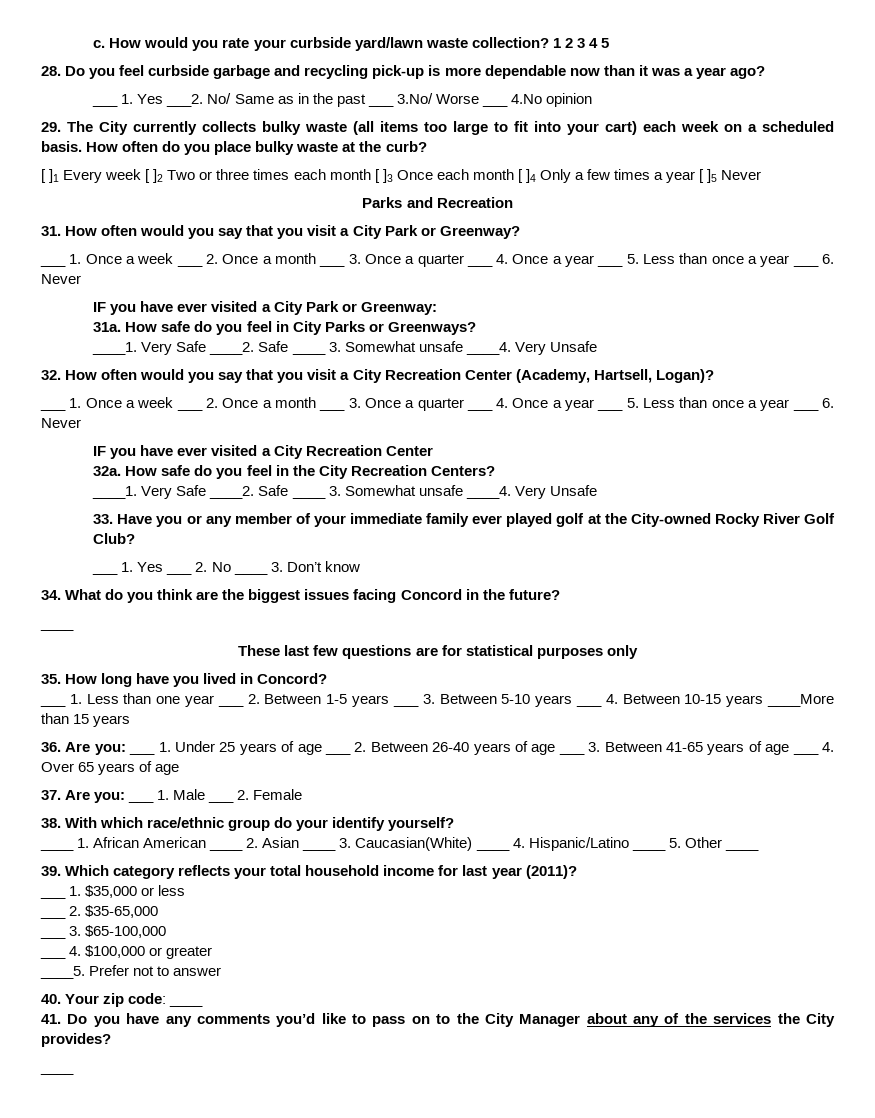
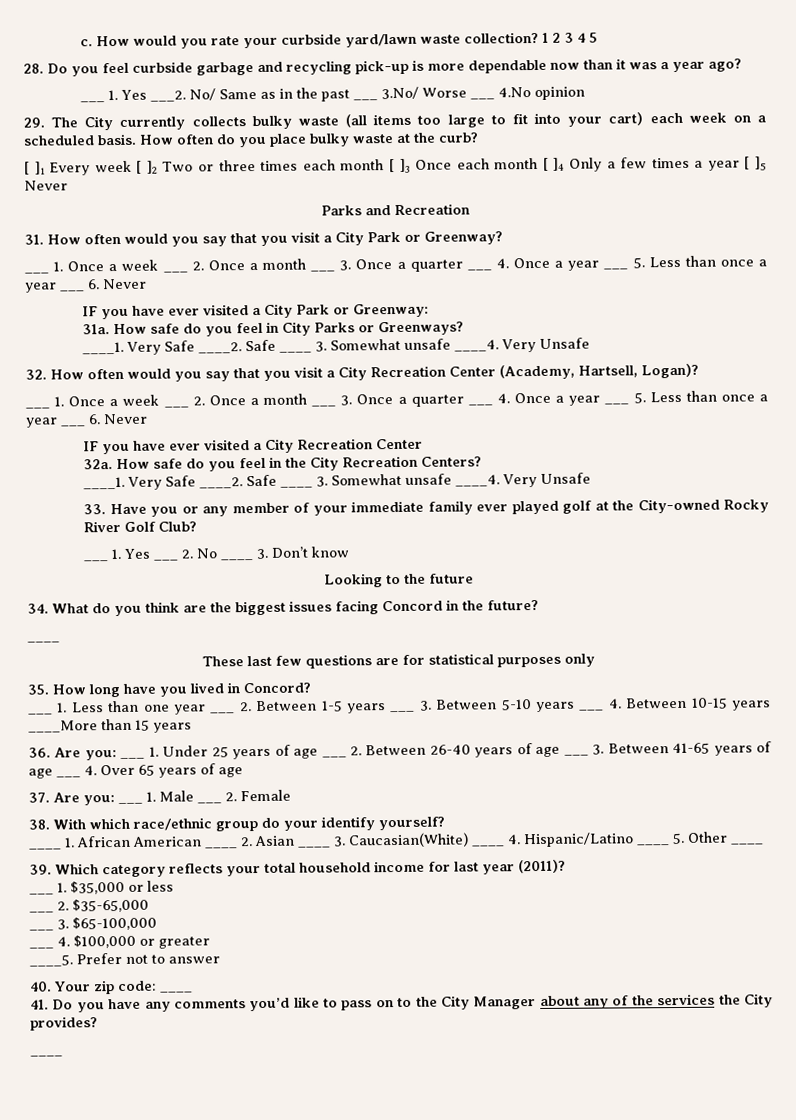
(360, 566) none -> [323,573,474,588] // Looking to the future

